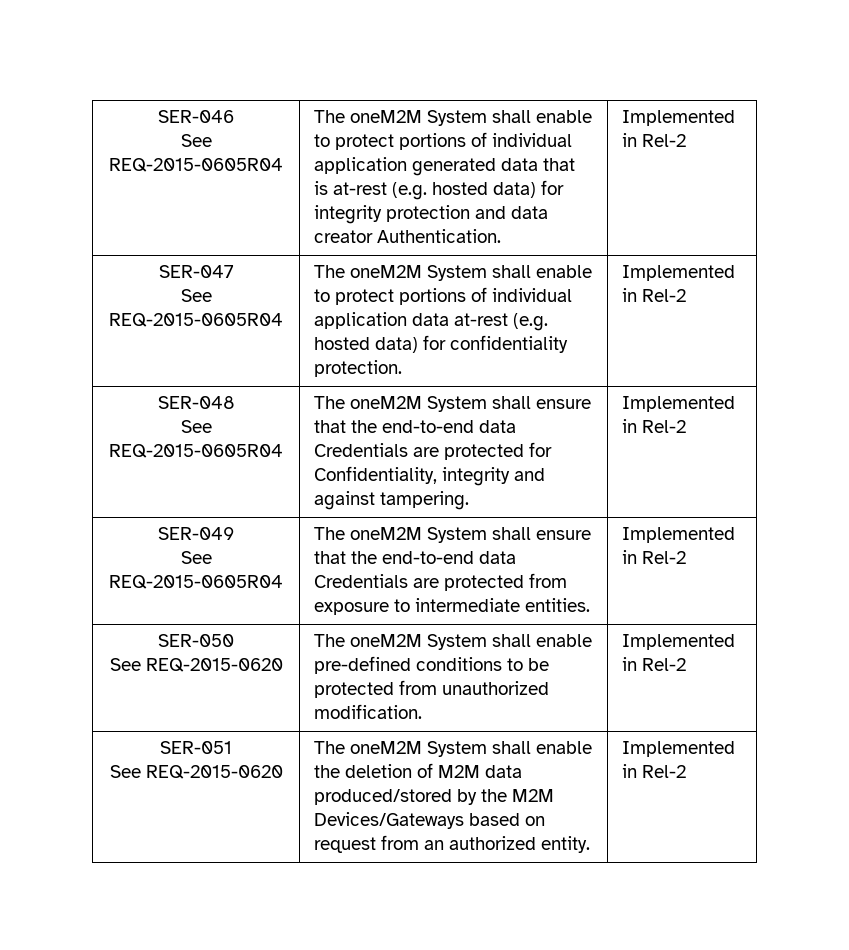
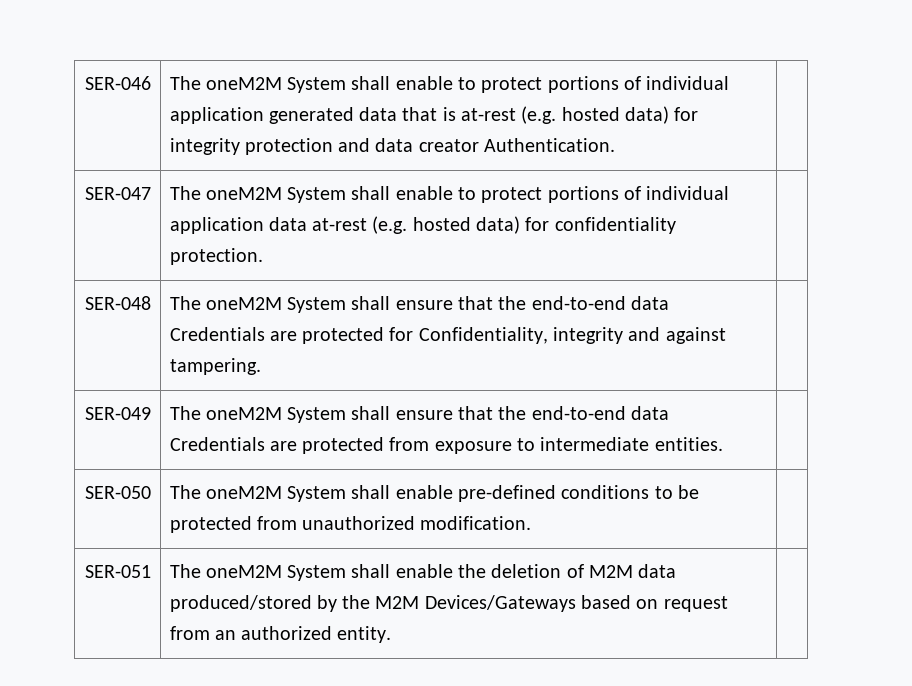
[180,134,212,147] [109,158,283,172] // See REQ-2015-0605R04 -> (151, 83) none
[622,110,736,126] [622,133,687,147] Implemented in Rel-2 -> (615, 145) none
[180,289,212,302] [109,313,283,327] // See REQ-2015-0605R04 -> (151, 193) none
[622,265,736,281] [622,288,687,302] Implemented in Rel-2 -> (263, 256) none
[180,420,212,433] [109,444,283,458] // See REQ-2015-0605R04 -> (151, 303) none
[622,396,736,412] [622,419,687,433] Implemented in Rel-2 -> (261, 366) none
[180,551,212,564] [109,575,283,589] // See REQ-2015-0605R04 -> (151, 413) none
[622,527,736,543] [622,550,687,564] Implemented in Rel-2 -> (723, 444) none
[109,658,283,672] // See REQ-2015-0620 -> (151, 492) none
[622,634,736,650] [622,657,687,671] Implemented in Rel-2 -> (532, 523) none
[109,765,283,779] // See REQ-2015-0620 -> (151, 571) none
[622,741,736,757] [622,764,687,778] Implemented in Rel-2 -> (392, 634) none

